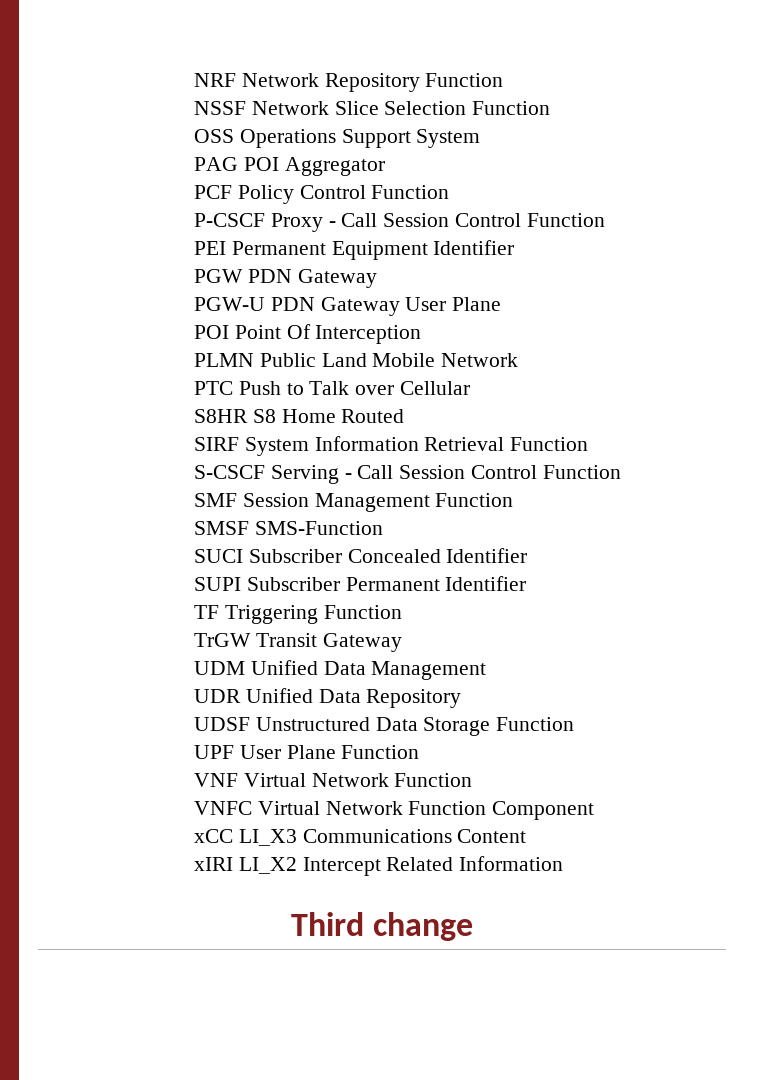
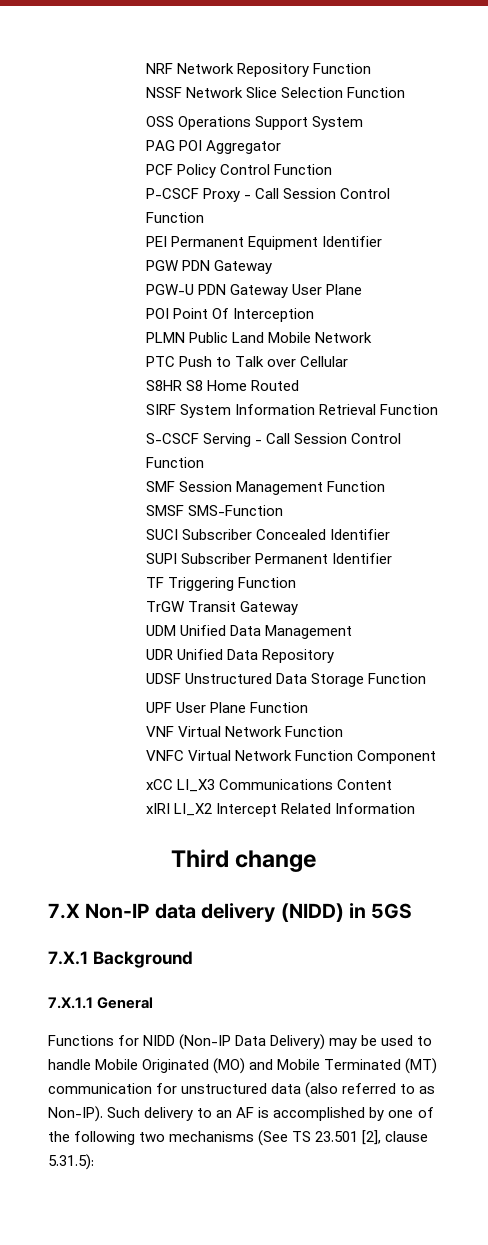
(474, 926) none -> [48,903,413,922] [48,951,193,968] [48,997,154,1009] [48,1034,433,1050] [48,1058,438,1074] [48,1082,436,1098] [48,1106,434,1122] [48,1130,429,1146] [48,1154,94,1170] // 7.X Non-IP data delivery (NIDD) in 5GS // 7.X.1 Background // 7.X.1.1 General // Functions for NIDD (Non-IP Data Delivery) may be used to handle Mobile Originated (MO) and Mobile Terminated (MT) communication for unstructured data (also referred to as Non-IP). Such delivery to an AF is accomplished by one of the following two mechanisms (See TS 23.501 [2], clause 5.31.5):

